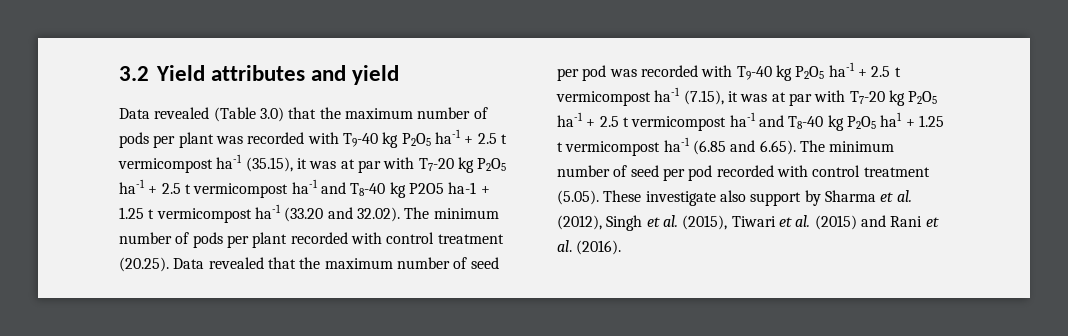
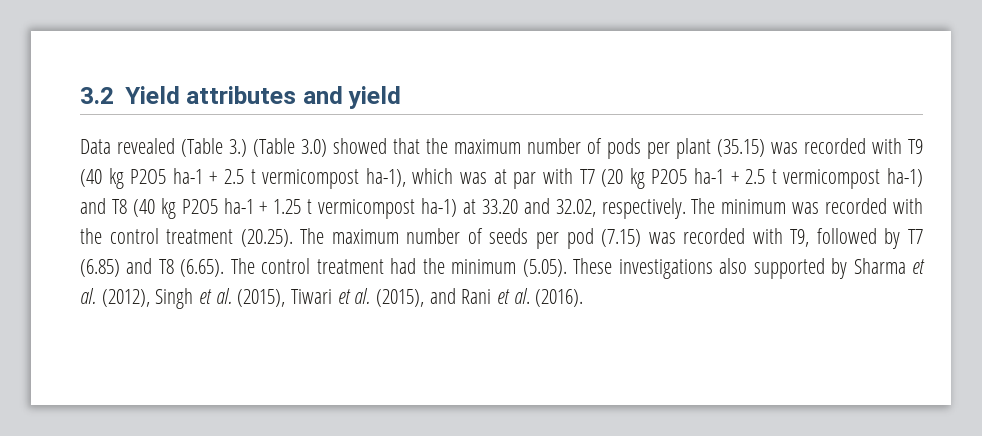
[259,107,284,122] 3.0) -> [228,138,387,157] 3.) (Table 3.0) showed
[215,129,507,148] [118,154,507,173] [119,179,386,198] was recorded with T9-40 kg P2O5 ha-1 + 2.5 t vermicompost ha-1 (35.15), it was at par with T7-20 kg P2O5 ha-1 + 2.5 t vermicompost ha-1 and T8-40 -> [716,138,923,157] [80,168,923,189] [80,198,155,217] (35.15) was recorded with T9 (40 kg P2O5 ha-1 + 2.5 t vermicompost ha-1), which was at par with T7 (20 kg P2O5 ha-1 + 2.5 t vermicompost ha-1) and T8 (40
[254,204,499,222] [119,232,382,248] ha-1 (33.20 and 32.02). The minimum number of pods per plant recorded with -> [421,198,924,219] [80,228,102,244] ha-1) at 33.20 and 32.02, respectively. The minimum was recorded with the
[173,257,499,269] [557,62,901,81] [556,87,938,106] [557,112,944,131] [557,137,895,156] [557,165,930,181] [557,190,802,206] Data revealed that the maximum number of seed per pod was recorded with T9-40 kg P2O5 ha-1 + 2.5 t vermicompost ha-1 (7.15), it was at par with T7-20 kg P2O5 ha-1 + 2.5 t vermicompost ha-1 and T8-40 kg P2O5 ha1 + 1.25 t vermicompost ha-1 (6.85 and 6.65). The minimum number of seed per pod recorded with control treatment (5.05). These investigate also support -> [300,228,923,249] [80,258,825,279] The maximum number of seeds per pod (7.15) was recorded with T9, followed by T7 (6.85) and T8 (6.65). The control treatment had the minimum (5.05). These investigations also supported
[814,215,857,230] (2015) -> [376,289,425,307] (2015),

